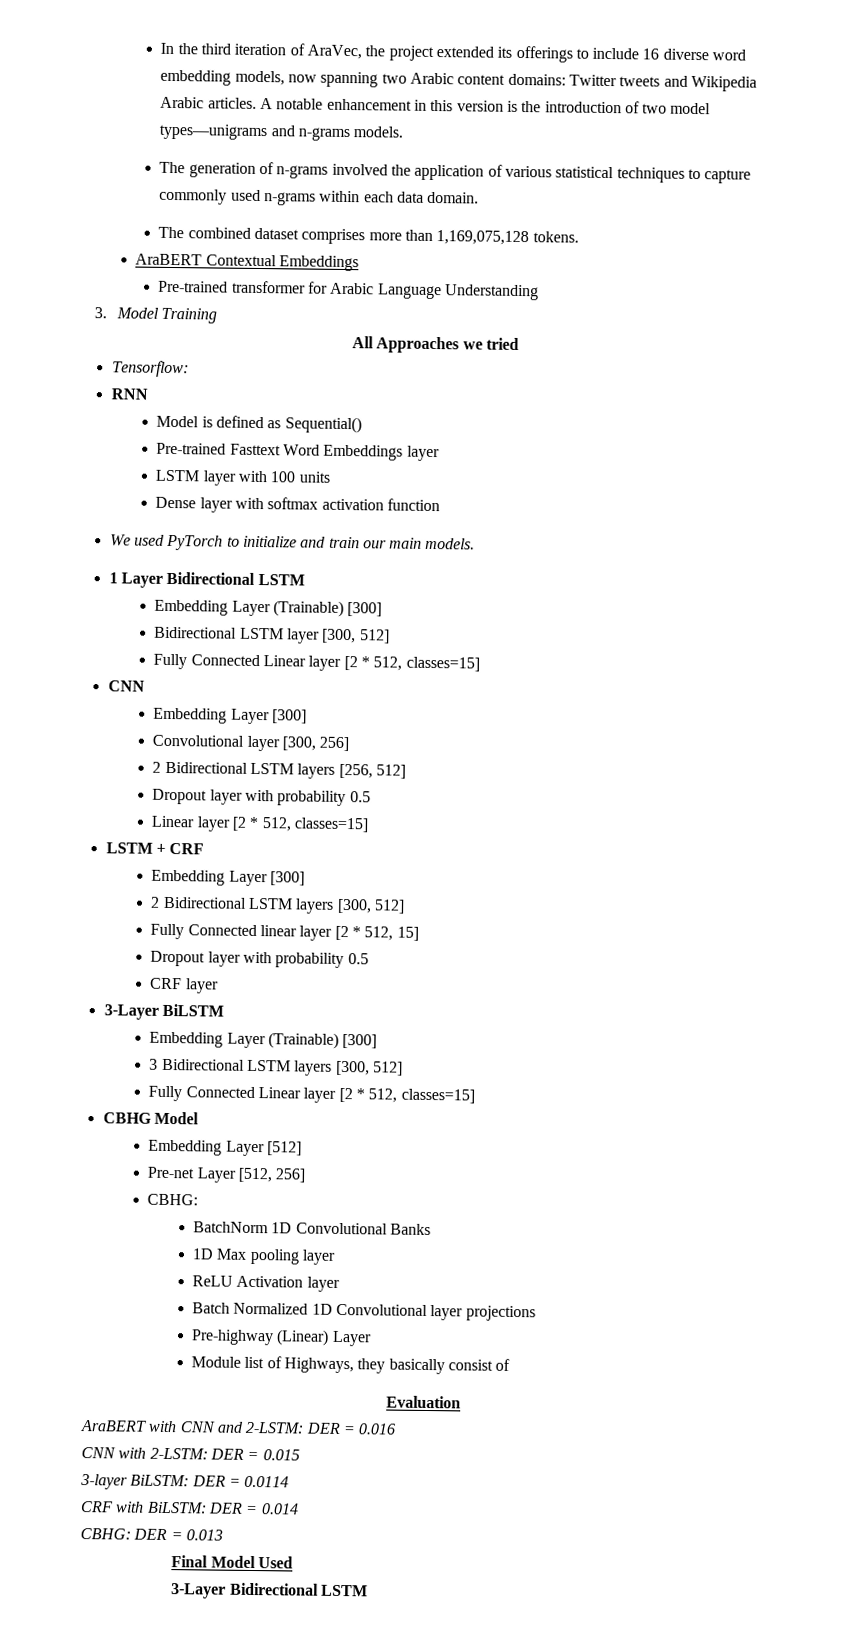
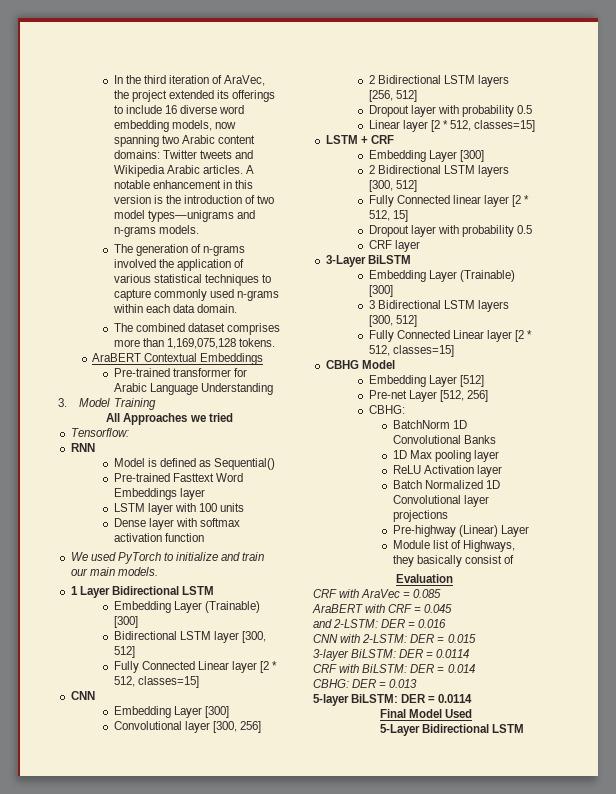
(461, 1402) none -> [313,589,442,598] // CRF with AraVec = 0.085
[179,1421,216,1433] CNN -> [388,604,453,613] CRF = 0.045 //
(223, 1535) none -> [313,694,473,706] // 5-layer BiLSTM: DER = 0.0114
[171,1583,227,1599] 3-Layer -> [379,724,420,736] 5-Layer

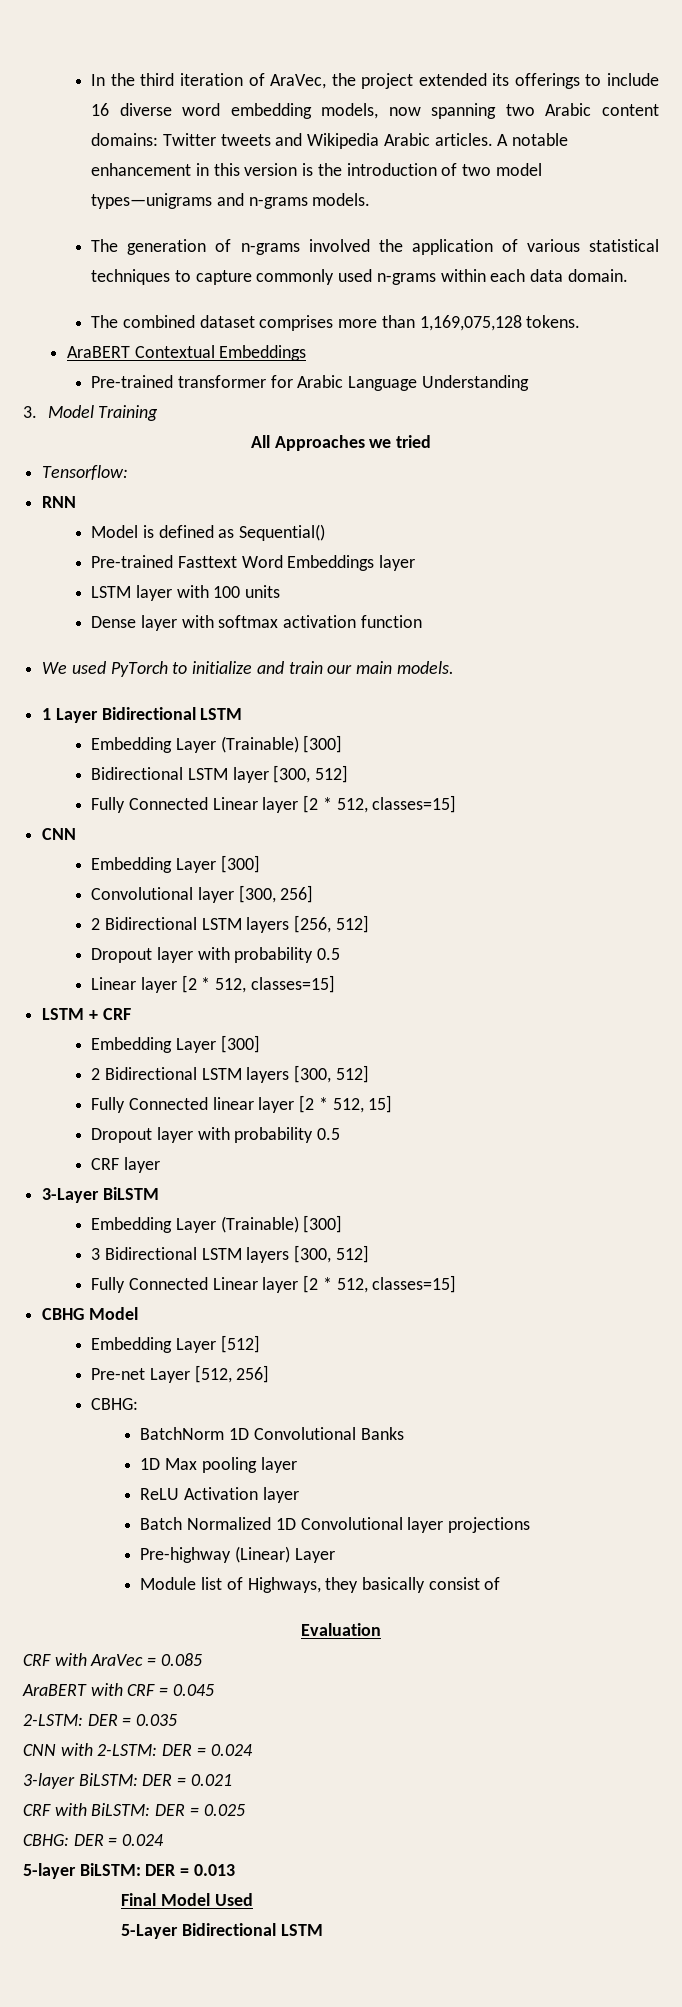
[313,619,447,628] and 2-LSTM: DER = 0.016 -> [23,1714,178,1726] 2-LSTM: DER = 0.035
[447,634,476,643] 0.015 -> [210,1744,253,1756] 0.024
[436,649,470,658] 0.0114 -> [190,1774,232,1786] 0.021
[447,664,475,673] 0.014 -> [203,1804,245,1816] 0.025
[389,679,418,688] 0.013 -> [122,1834,165,1846] 0.024
[438,694,473,703] 0.0114 -> [193,1864,235,1876] 0.013

